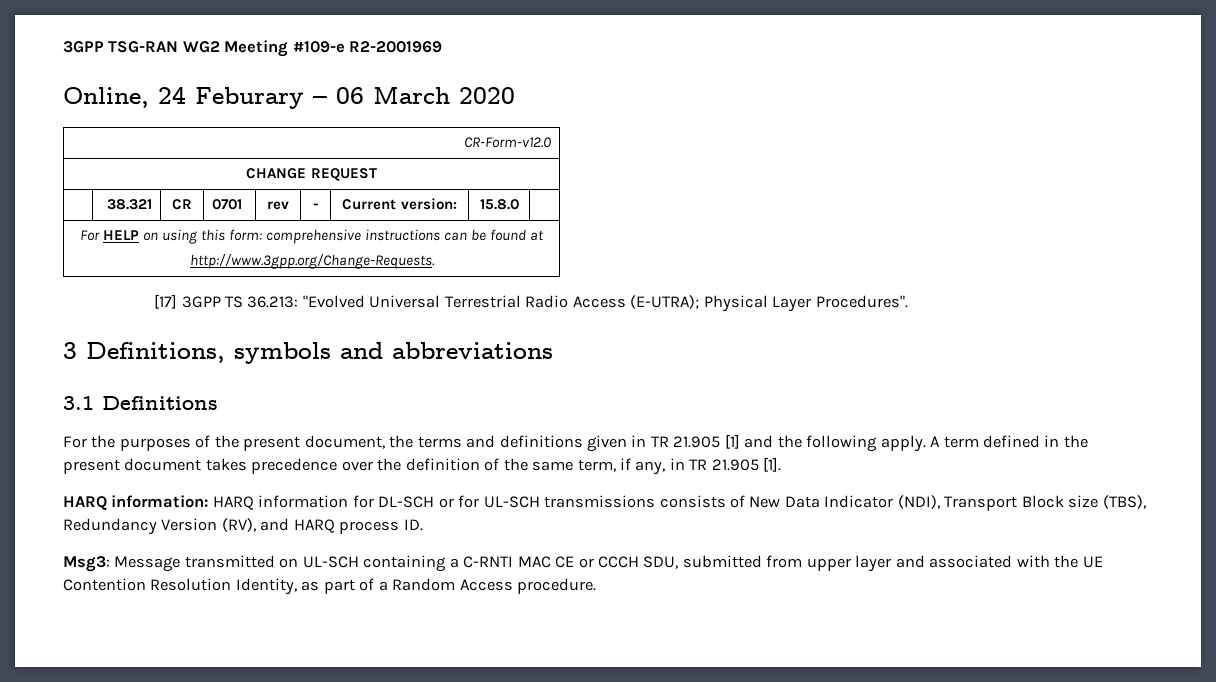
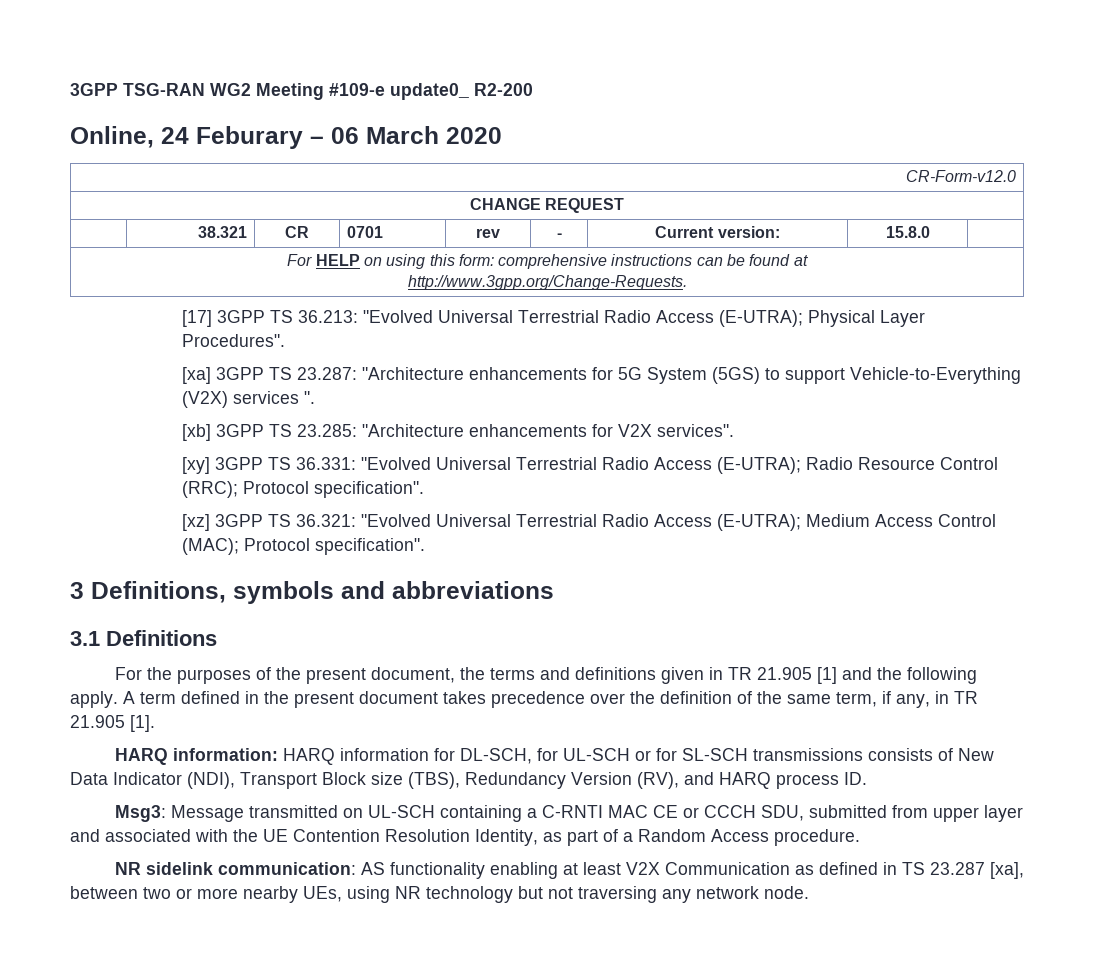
[349,41,443,53] R2-2001969 -> [390,83,533,100] update0_ R2-200
(908, 301) none -> [182,367,1022,384] [182,391,316,408] [182,424,735,441] [182,457,999,474] [182,481,425,498] [182,514,997,531] [182,538,426,555] // [xa] 3GPP TS 23.287: "Architecture enhancements for 5G System (5GS) to support Vehicle-to-Everything (V2X) services ". // [xb] 3GPP TS 23.285: "Architecture enhancements for V2X services". // [xy] 3GPP TS 36.331: "Evolved Universal Terrestrial Radio Access (E-UTRA); Radio Resource Control (RRC); Protocol specification". // [xz] 3GPP TS 36.321: "Evolved Universal Terrestrial Radio Access (E-UTRA); Medium Access Control (MAC); Protocol specification".
[378,496,435,508] DL-SCH -> [459,748,630,764] DL-SCH, for UL-SCH
[483,496,540,508] UL-SCH -> [681,748,748,761] SL-SCH
(597, 586) none -> [114,862,1024,879] [70,886,809,903] // NR sidelink communication: AS functionality enabling at least V2X Communication as defined in TS 23.287 [xa], between two or more nearby UEs, using NR technology but not traversing any network node.

